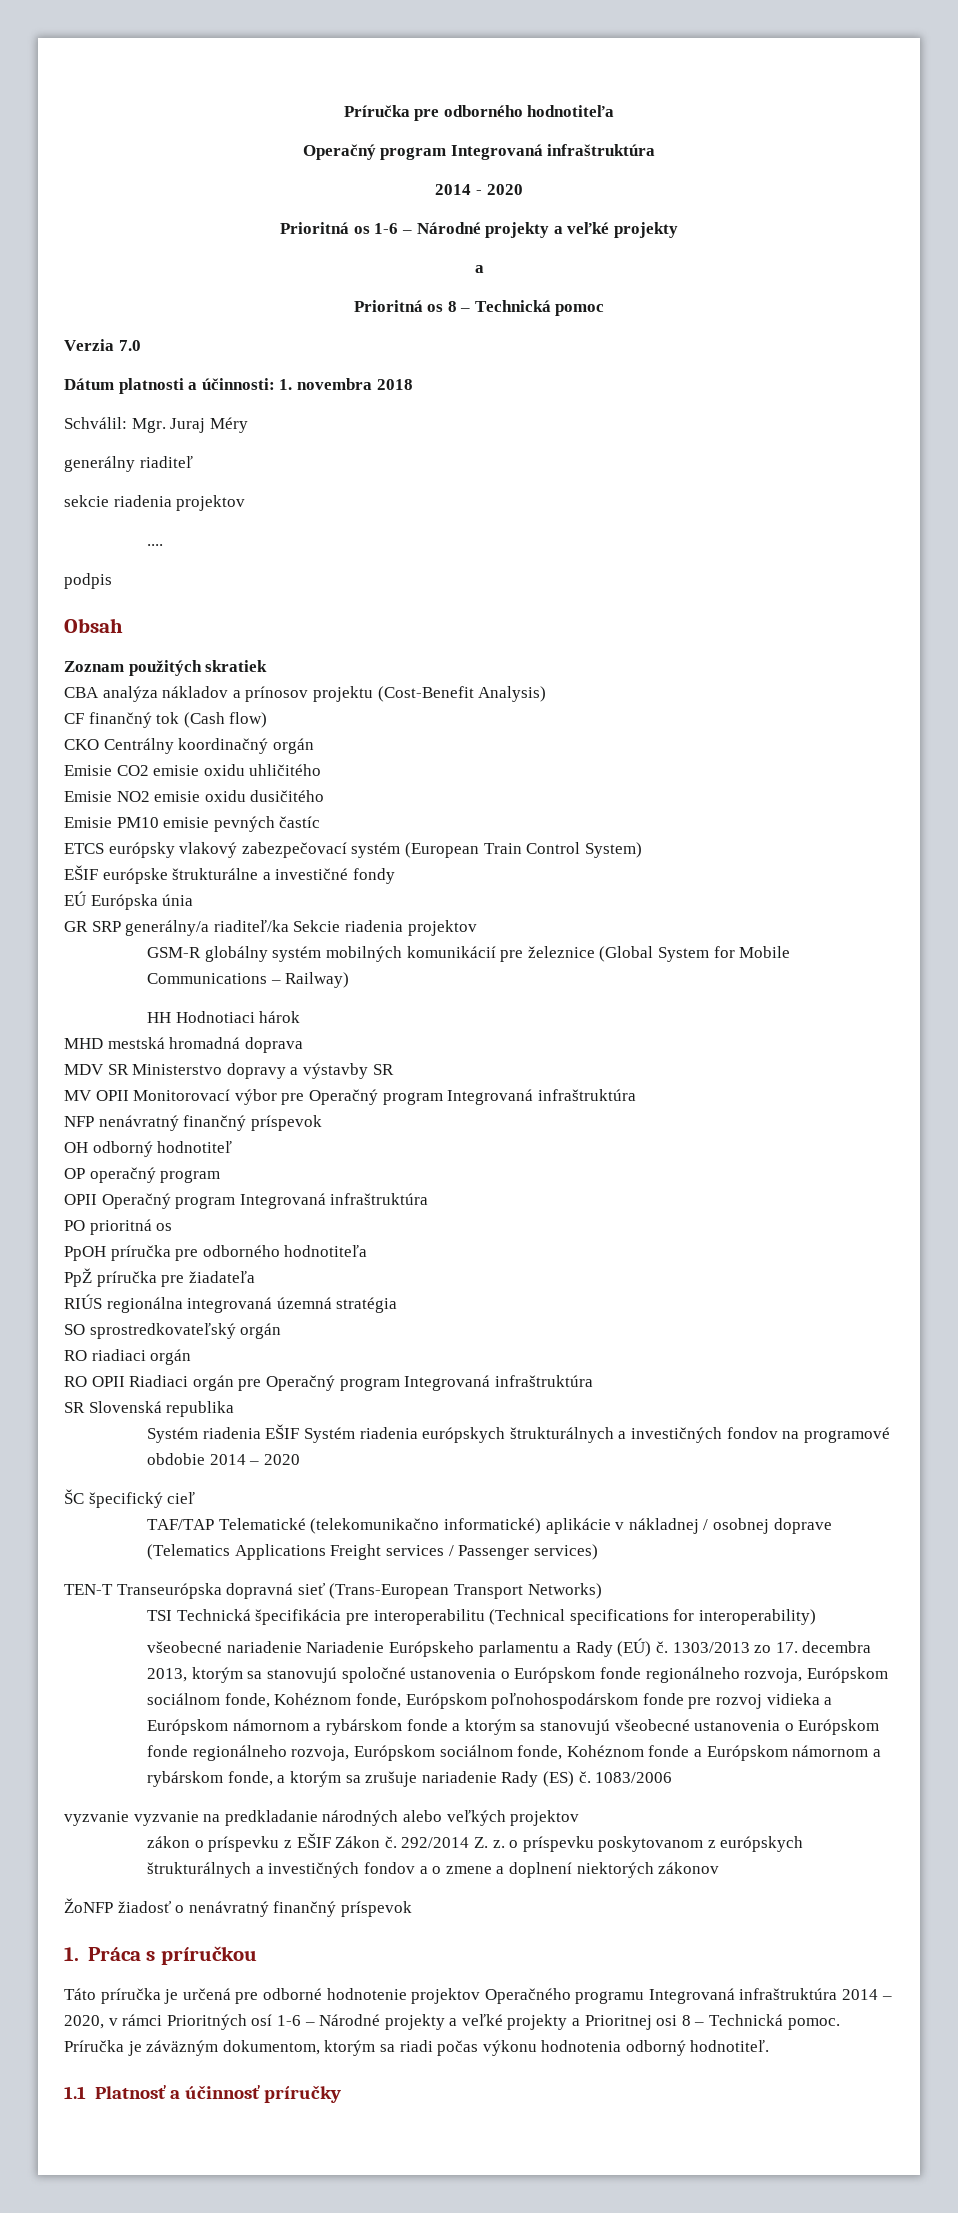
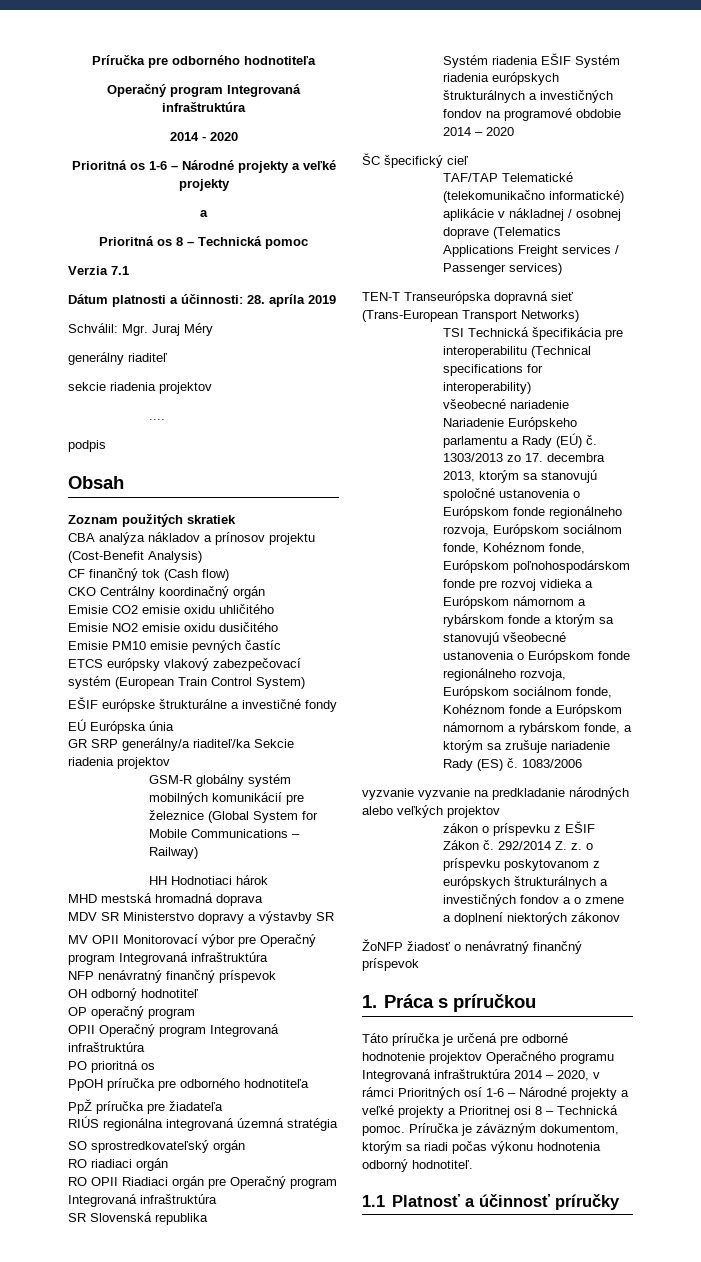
[118,340,141,351] 7.0 -> [111,266,129,275] 7.1
[279,378,413,390] 1. novembra 2018 -> [247,294,336,307] 28. apríla 2019

